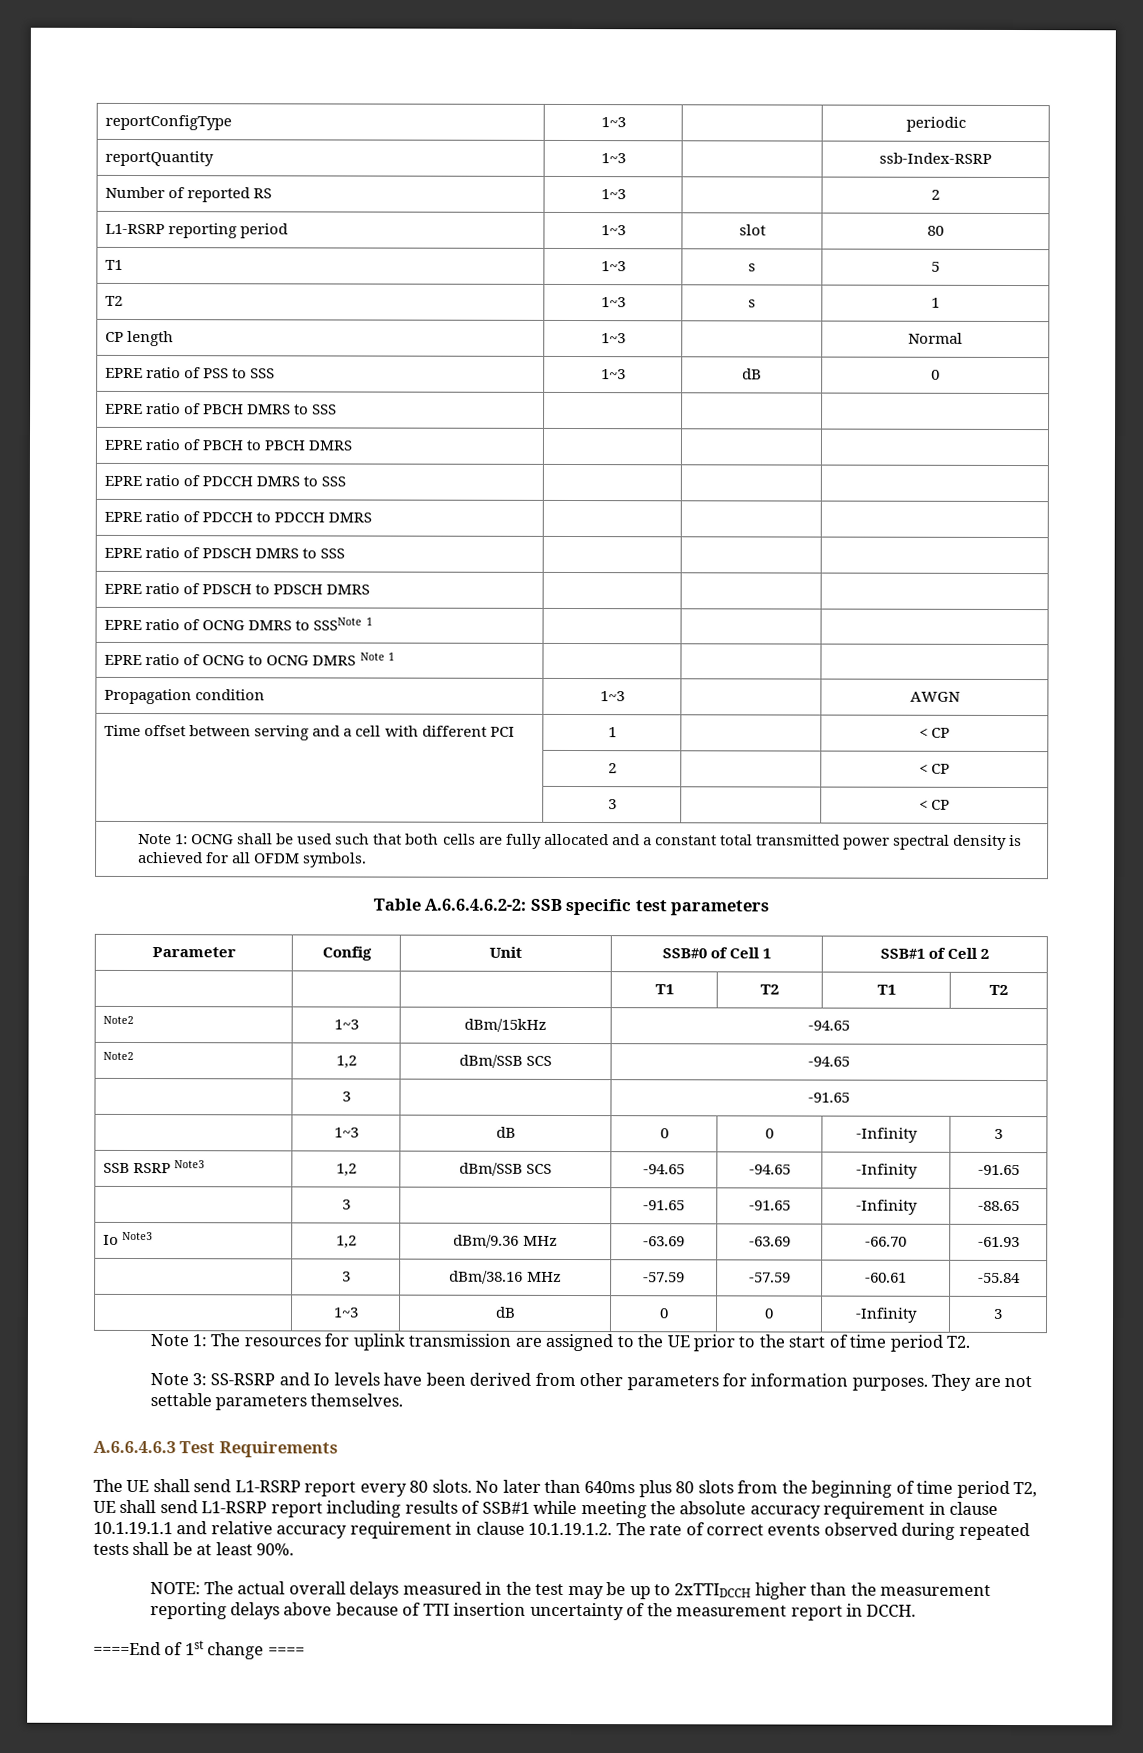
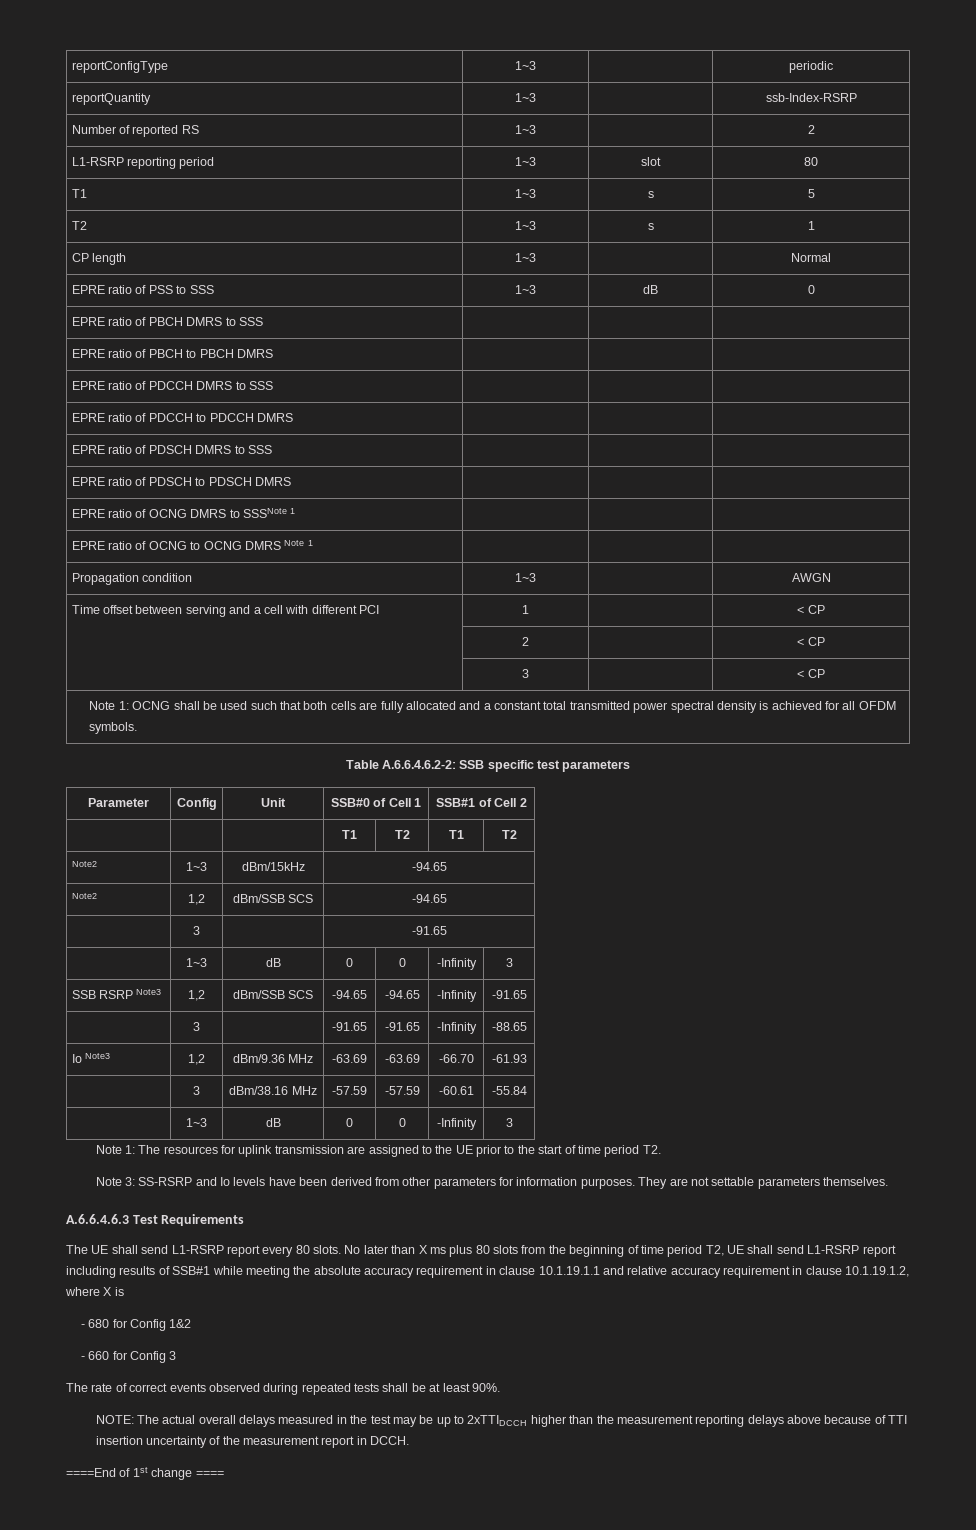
[584,1481,636,1494] 640ms -> [418,1245,446,1254] X ms
[528,1522,613,1536] 10.1.19.1.2. -> [845,1266,910,1277] [65,1287,124,1296] [80,1319,192,1331] [80,1351,177,1363] 10.1.19.1.2, where X is // - 680 for Config 1&2 // - 660 for Config 3 //

